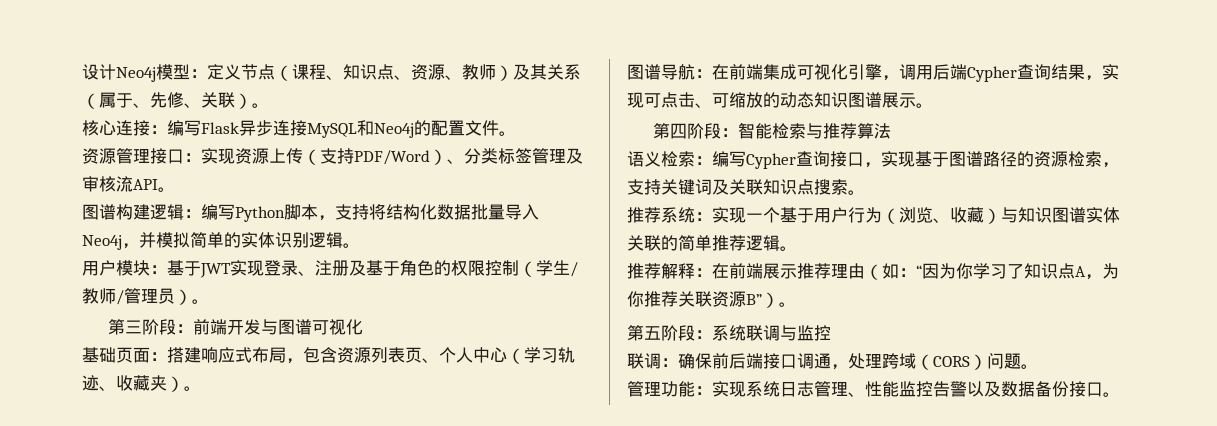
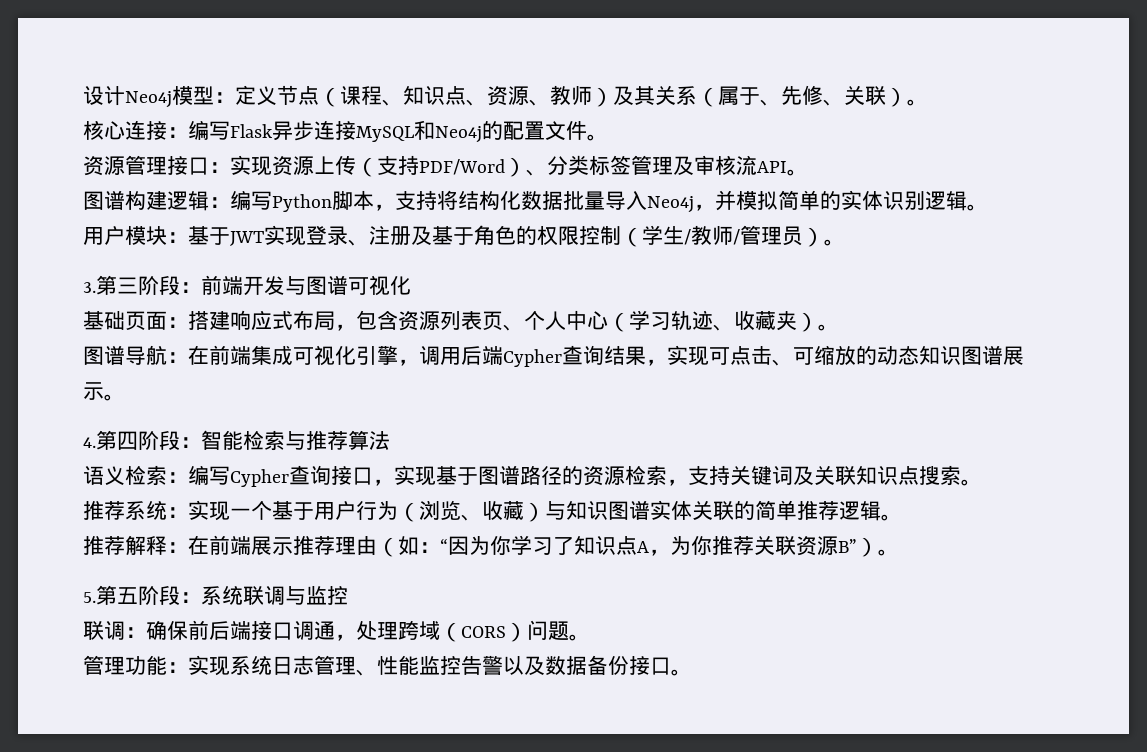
(209, 301) none -> [83,282,96,293] 3.
(933, 105) none -> [83,437,96,448] 4.
(796, 304) none -> [83,592,96,603] 5.

